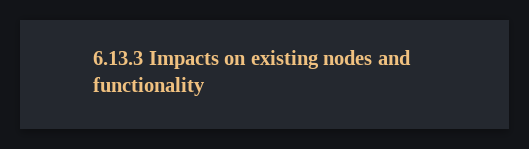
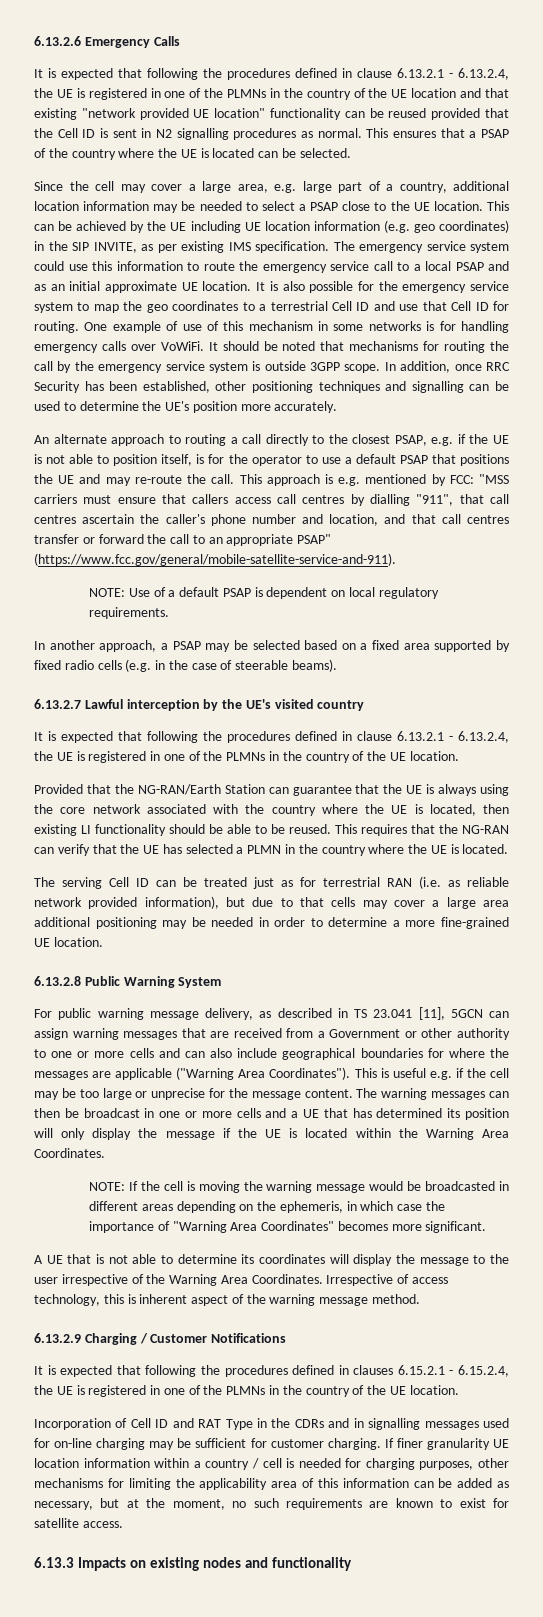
(93, 58) none -> [34,36,180,48] [34,68,509,80] [34,88,509,100] [34,108,510,120] [34,128,510,140] [34,148,351,160] [34,181,509,193] [34,201,510,213] [34,220,509,233] [34,241,509,253] [34,261,509,273] [34,281,509,293] [34,301,509,313] [34,321,509,333] [34,341,510,353] [34,361,510,373] [34,381,510,393] [34,401,338,413] [34,434,509,446] [34,454,509,466] [34,474,510,486] [34,494,509,506] [34,514,509,526] [34,534,332,546] [34,553,396,566] [89,587,439,599] [89,607,170,619] [34,640,511,652] [34,659,338,672] [34,699,365,711] [34,731,509,743] [34,751,459,763] [34,784,510,796] [34,804,509,816] [34,824,509,836] [34,844,509,856] [34,876,509,889] [34,896,509,909] [34,917,509,929] [34,937,103,947] [34,976,222,988] [34,1007,509,1020] [34,1028,510,1040] [34,1048,509,1060] [34,1067,509,1080] [34,1088,510,1100] [34,1108,510,1120] [34,1128,509,1140] [34,1148,105,1158] [89,1181,510,1193] [89,1201,446,1213] [89,1221,487,1233] [34,1254,510,1266] [34,1274,449,1286] [34,1294,421,1306] [34,1333,287,1345] [34,1365,509,1377] [34,1385,459,1397] [34,1418,509,1430] [34,1438,509,1450] [34,1458,509,1470] [34,1478,509,1490] [34,1498,510,1510] [34,1518,123,1528] 6.13.2.6 Emergency Calls // It is expected that following the procedures defined in clause 6.13.2.1 - 6.13.2.4, the UE is registered in one of the PLMNs in the country of the UE location and that existing "network provided UE location" functionality can be reused provided that the Cell ID is sent in N2 signalling procedures as normal. This ensures that a PSAP of the country where the UE is located can be selected. // Since the cell may cover a large area, e.g. large part of a country, additional location information may be needed to select a PSAP close to the UE location. This can be achieved by the UE including UE location information (e.g. geo coordinates) in the SIP INVITE, as per existing IMS specification. The emergency service system could use this information to route the emergency service call to a local PSAP and as an initial approximate UE location. It is also possible for the emergency service system to map the geo coordinates to a terrestrial Cell ID and use that Cell ID for routing. One example of use of this mechanism in some networks is for handling emergency calls over VoWiFi. It should be noted that mechanisms for routing the call by the emergency service system is outside 3GPP scope. In addition, once RRC Security has been established, other positioning techniques and signalling can be used to determine the UE's position more accurately. // An alternate approach to routing a call directly to the closest PSAP, e.g. if the UE is not able to position itself, is for the operator to use a default PSAP that positions the UE and may re-route the call. This approach is e.g. mentioned by FCC: "MSS carriers must ensure that callers access call centres by dialling "911", that call centres ascertain the caller's phone number and location, and that call centres transfer or forward the call to an appropriate PSAP" (https://www.fcc.gov/general/mobile-satellite-service-and-911). // NOTE: Use of a default PSAP is dependent on local regulatory requirements. // In another approach, a PSAP may be selected based on a fixed area supported by fixed radio cells (e.g. in the case of steerable beams). // 6.13.2.7 Lawful interception by the UE's visited country // It is expected that following the procedures defined in clause 6.13.2.1 - 6.13.2.4, the UE is registered in one of the PLMNs in the country of the UE location. // Provided that the NG-RAN/Earth Station can guarantee that the UE is always using the core network associated with the country where the UE is located, then existing LI functionality should be able to be reused. This requires that the NG-RAN can verify that the UE has selected a PLMN in the country where the UE is located. // The serving Cell ID can be treated just as for terrestrial RAN (i.e. as reliable network provided information), but due to that cells may cover a large area additional positioning may be needed in order to determine a more fine-grained UE location. // 6.13.2.8 Public Warning System // For public warning message delivery, as described in TS 23.041 [11], 5GCN can assign warning messages that are received from a Government or other authority to one or more cells and can also include geographical boundaries for where the messages are applicable ("Warning Area Coordinates"). This is useful e.g. if the cell may be too large or unprecise for the message content. The warning messages can then be broadcast in one or more cells and a UE that has determined its position will only display the message if the UE is located within the Warning Area Coordinates. // NOTE: If the cell is moving the warning message would be broadcasted in different areas depending on the ephemeris, in which case the importance of "Warning Area Coordinates" becomes more significant. // A UE that is not able to determine its coordinates will display the message to the user irrespective of the Warning Area Coordinates. Irrespective of access technology, this is inherent aspect of the warning message method. // 6.13.2.9 Charging / Customer Notifications // It is expected that following the procedures defined in clauses 6.15.2.1 - 6.15.2.4, the UE is registered in one of the PLMNs in the country of the UE location. // Incorporation of Cell ID and RAT Type in the CDRs and in signalling messages used for on-line charging may be sufficient for customer charging. If finer granularity UE location information within a country / cell is needed for charging purposes, other mechanisms for limiting the applicability area of this information can be added as necessary, but at the moment, no such requirements are known to exist for satellite access. //

